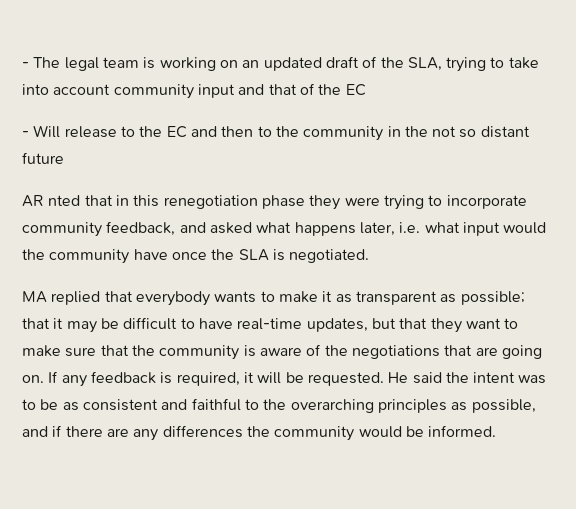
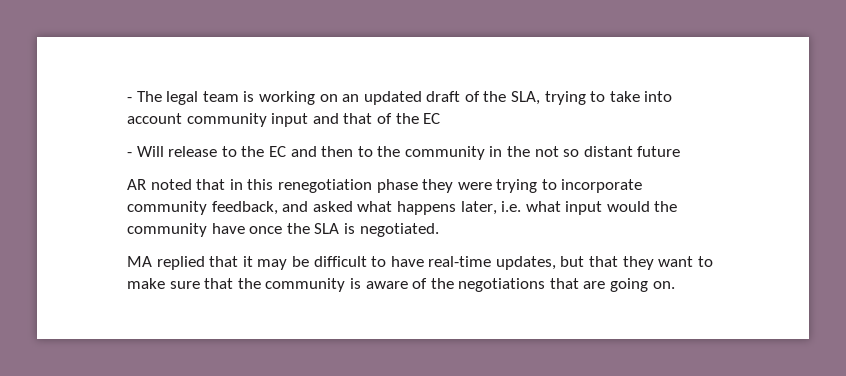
[48,195,81,206] nted -> [150,179,192,190] noted
[135,291,525,306] [22,318,50,329] everybody wants to make it as transparent as possible; that -> (239, 261) none
[48,371,547,387] [22,398,536,413] [22,425,497,441] If any feedback is required, it will be requested. He said the intent was to be as consistent and faithful to the overarching principles as possible, and if there are any differences the community would be informed. -> (675, 285) none

